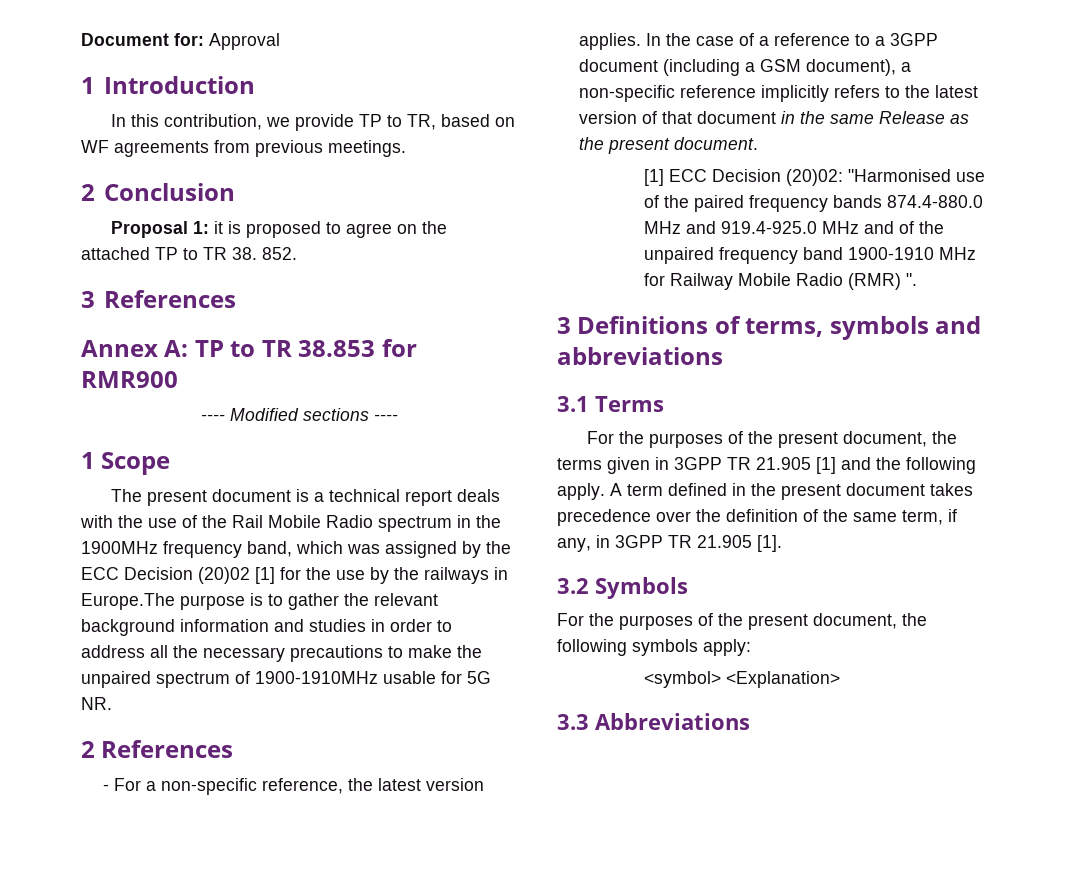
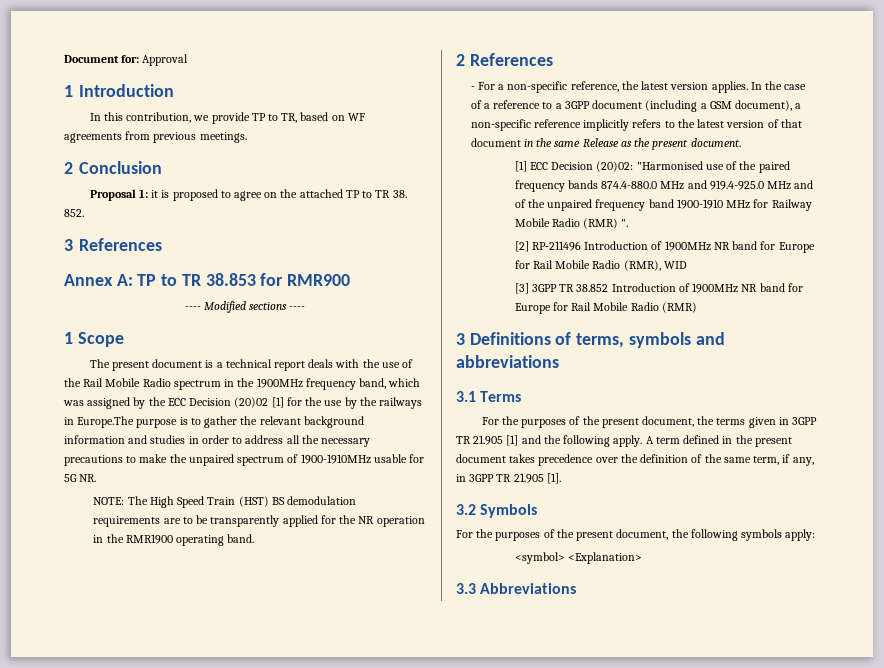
(112, 703) none -> [93,496,357,508] [93,515,425,527] [93,534,255,546] // NOTE: The High Speed Train (HST) BS demodulation requirements are to be transparently applied for the NR operation in the RMR1900 operating band.
(918, 279) none -> [514,241,815,253] [514,260,687,271] [514,283,803,294] [514,302,697,314] // [2] RP‑211496 Introduction of 1900MHz NR band for Europe for Rail Mobile Radio (RMR), WID // [3] 3GPP TR 38.852 Introduction of 1900MHz NR band for Europe for Rail Mobile Radio (RMR)

